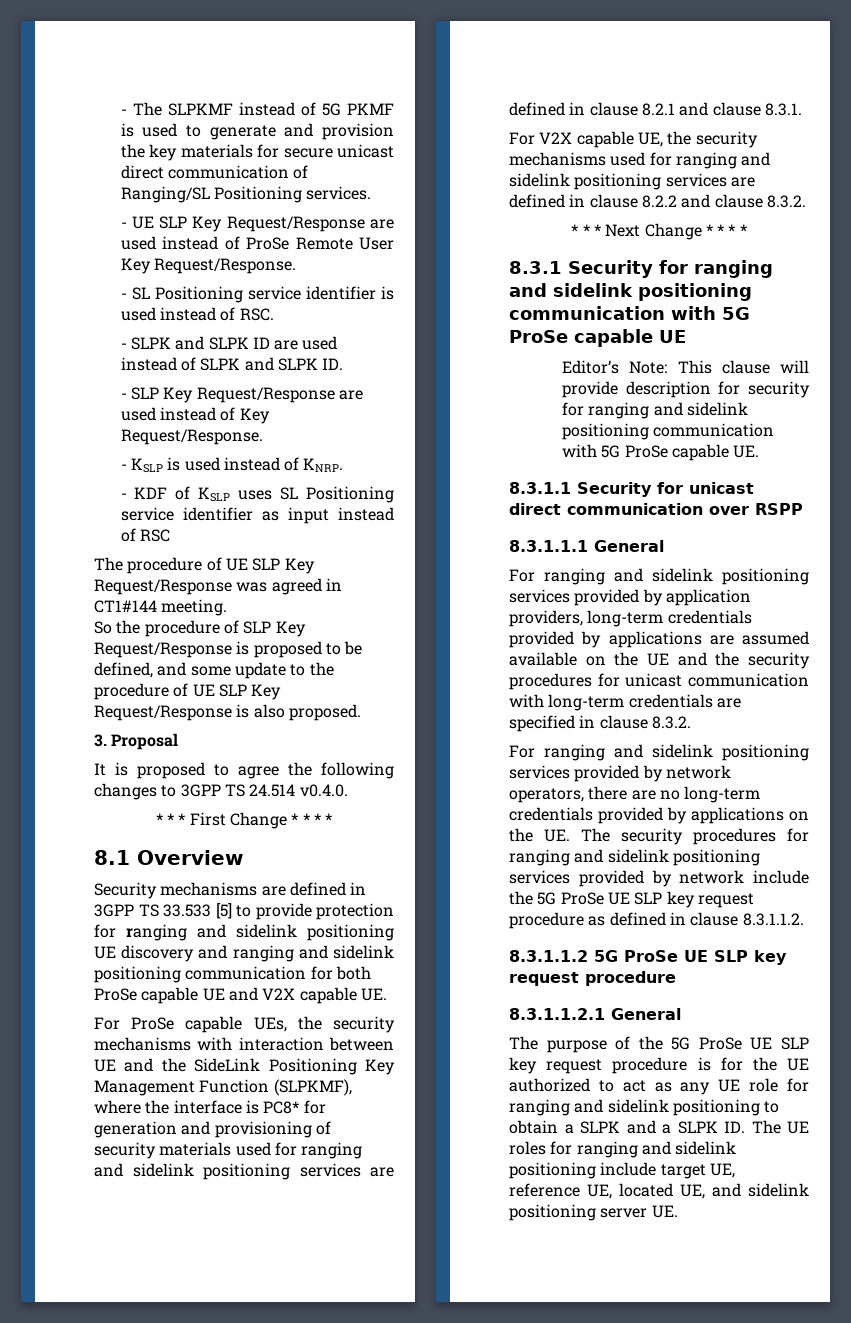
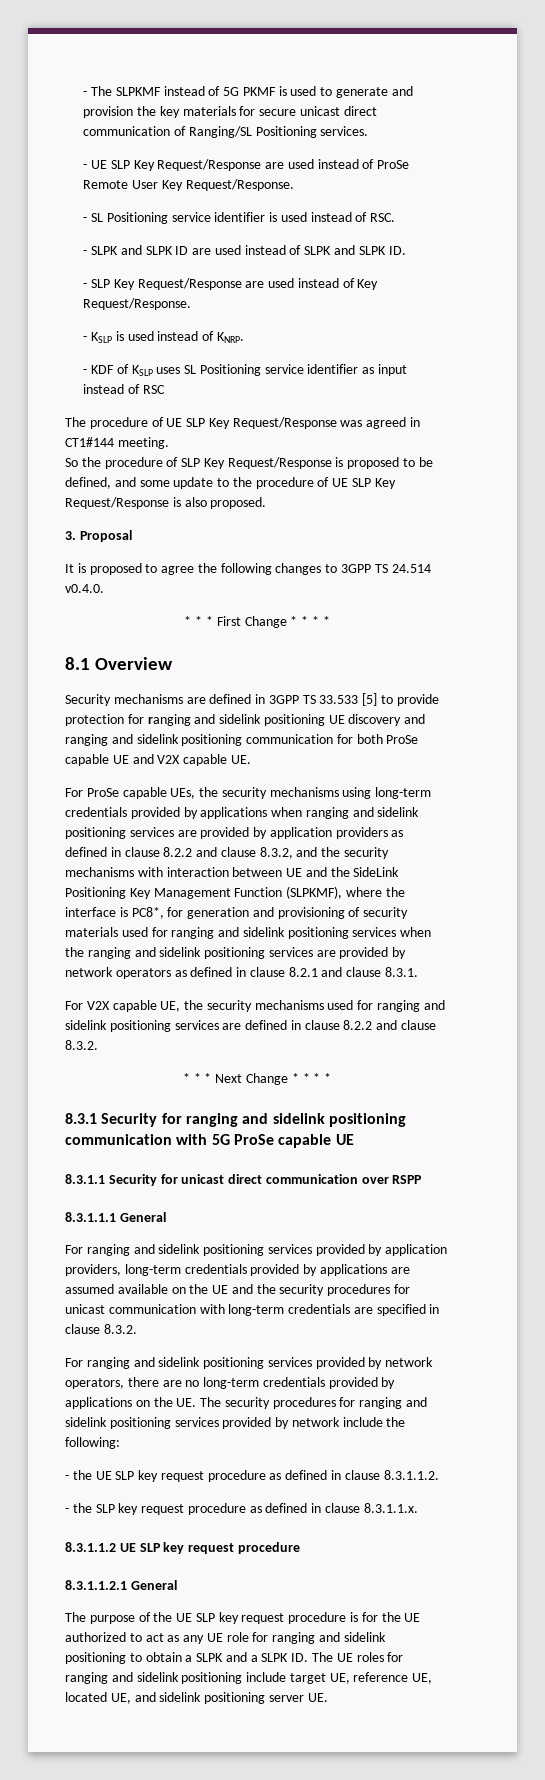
(191, 1044) none -> [342,787,432,799] [65,807,420,819] [65,827,404,839] [65,847,390,859] [65,867,134,877] using long-term credentials provided by applications when ranging and sidelink positioning services are provided by application providers as defined in clause 8.2.2 and clause 8.3.2, and the security mechanisms
[263,1101,300,1114] PC8* -> [131,907,164,919] PC8*,
[370,1167,394,1177] are -> [400,927,432,937] [65,947,407,959] [65,967,187,979] when the ranging and sidelink positioning services are provided by network operators as
[562,360,809,374] [562,381,810,398] [562,402,749,419] [562,423,775,440] [562,444,760,461] // Editor’s Note: This clause will provide description for security for ranging and sidelink positioning communication with 5G ProSe capable UE. -> (354, 1139) none
[537,892,604,905] 5G ProSe -> [65,1437,120,1449] [65,1470,92,1480] following: // - the
(804, 919) none -> [65,1503,418,1515] // - the SLP key request procedure as defined in clause 8.3.1.1.x.
[594,950,678,962] 5G ProSe -> (116, 1547) none
[671,1037,742,1050] 5G ProSe -> (173, 1617) none

